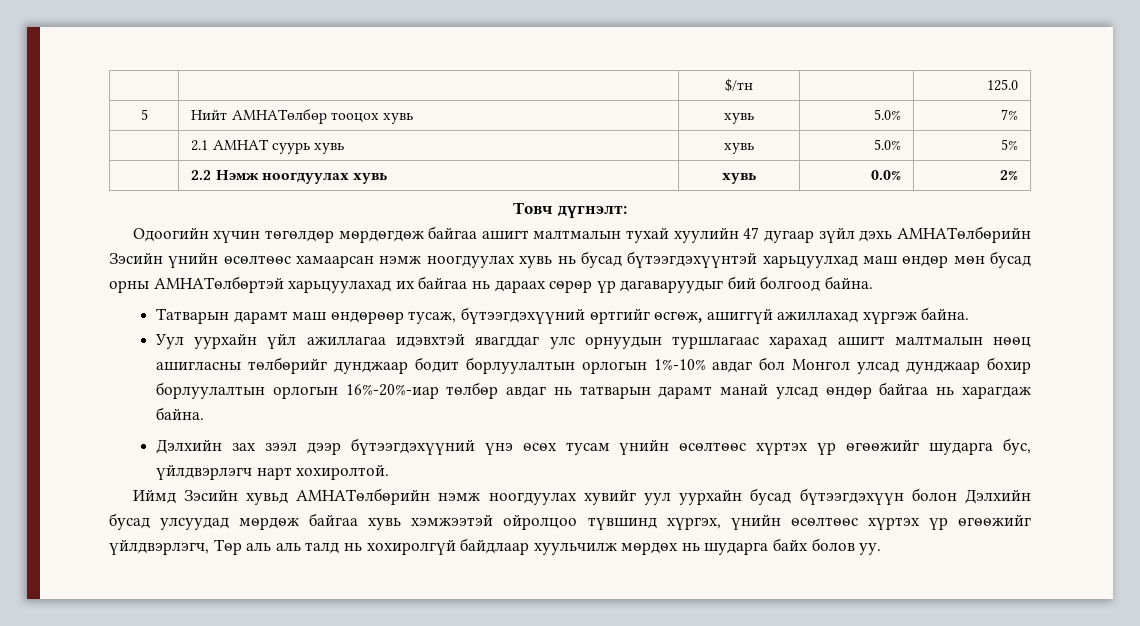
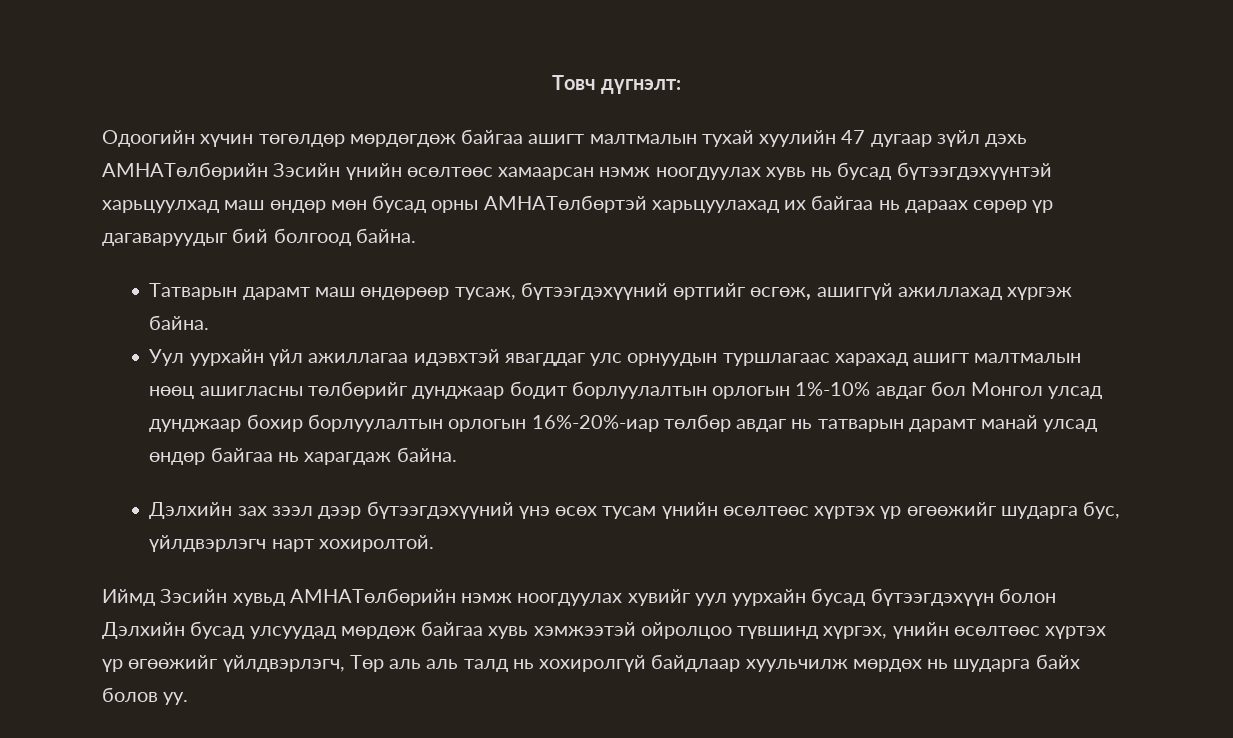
[725,78,753,92] [986,79,1018,91] [140,109,148,120] [191,108,413,124] [724,113,754,124] [873,109,901,120] [1000,109,1018,120] [191,139,344,154] [724,143,754,154] [873,139,901,150] [1000,139,1018,150] [191,170,387,184] [722,173,756,184] [870,170,901,180] [999,170,1018,180] | | $/тн | | 125.0 // 5 | Нийт АМНАТөлбөр тооцох хувь | хувь | 5.0% | 7% // | 2.1 АМНАТ суурь хувь | хувь | 5.0% | 5% // | 2.2 Нэмж ноогдуулах хувь | хувь | 0.0% | 2% // -> (551, 82) none

